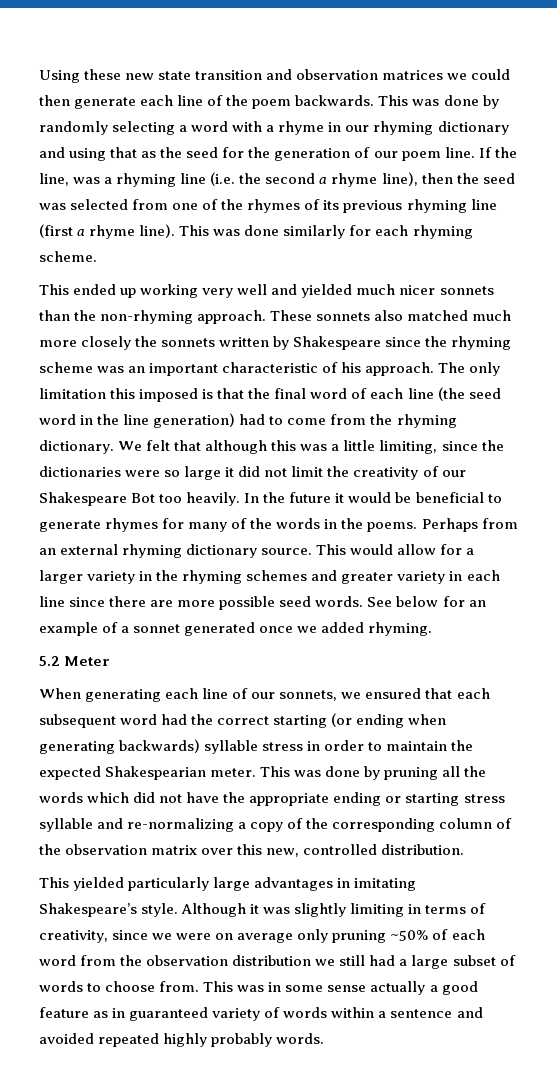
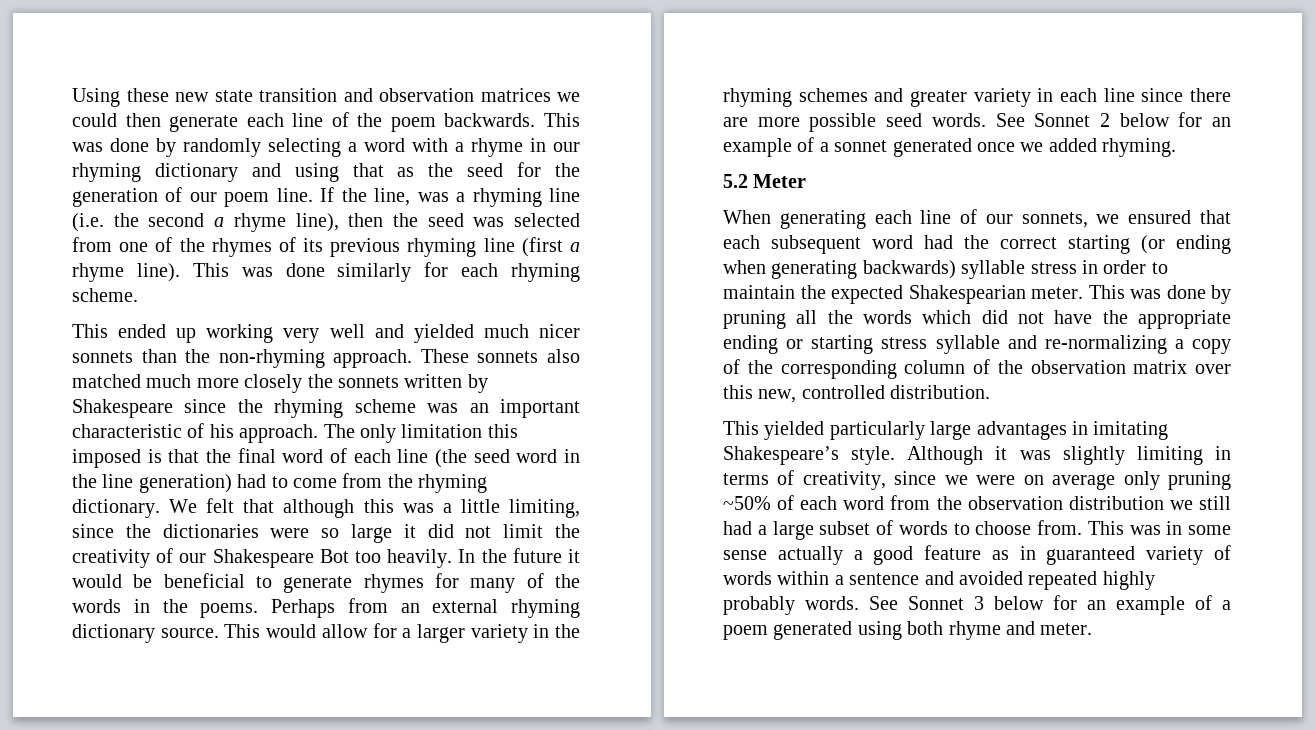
(393, 602) none -> [1034,113,1110,127] Sonnet 2
(325, 1038) none -> [869,595,1231,615] [723,621,1093,640] See Sonnet 3 below for an example of a poem generated using both rhyme and meter.

